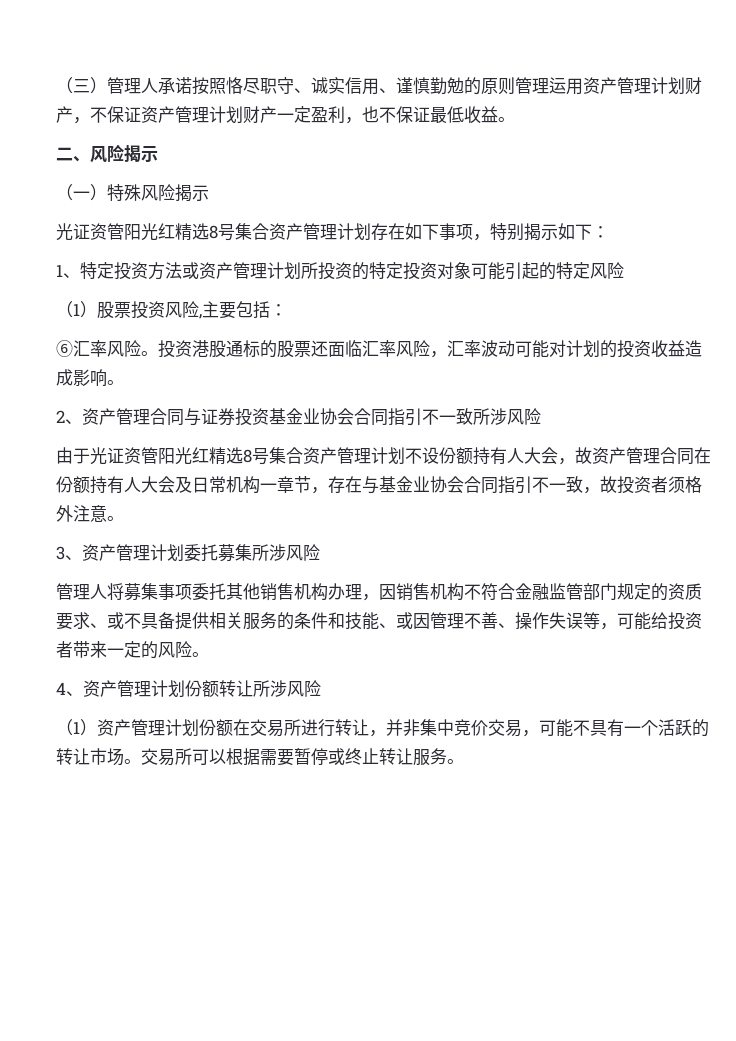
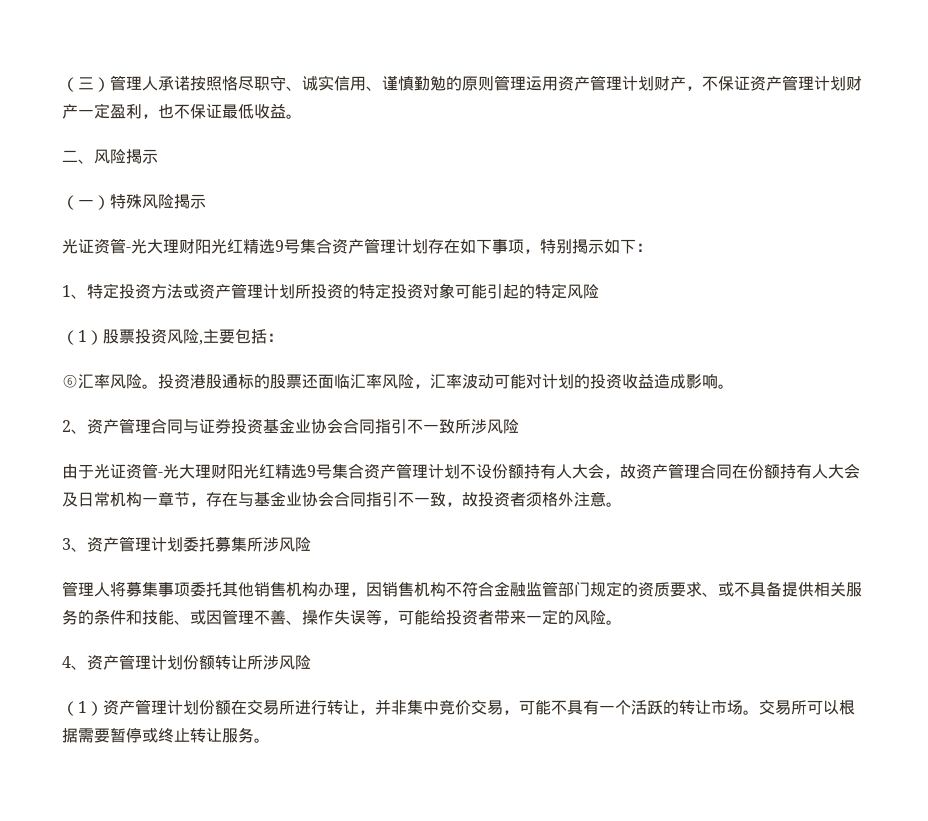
[124,223,218,241] 阳光红精选8 -> [126,239,284,254] -光大理财阳光红精选9
[158,447,252,465] 阳光红精选8 -> [158,464,316,479] -光大理财阳光红精选9

